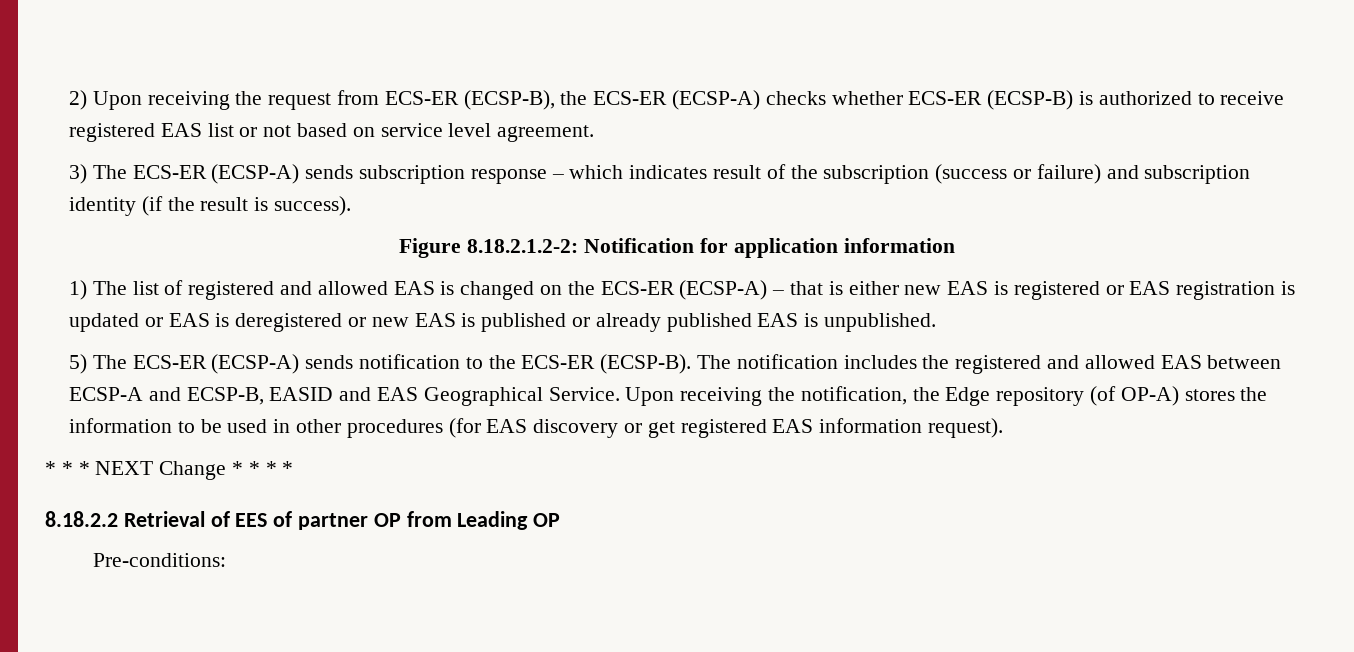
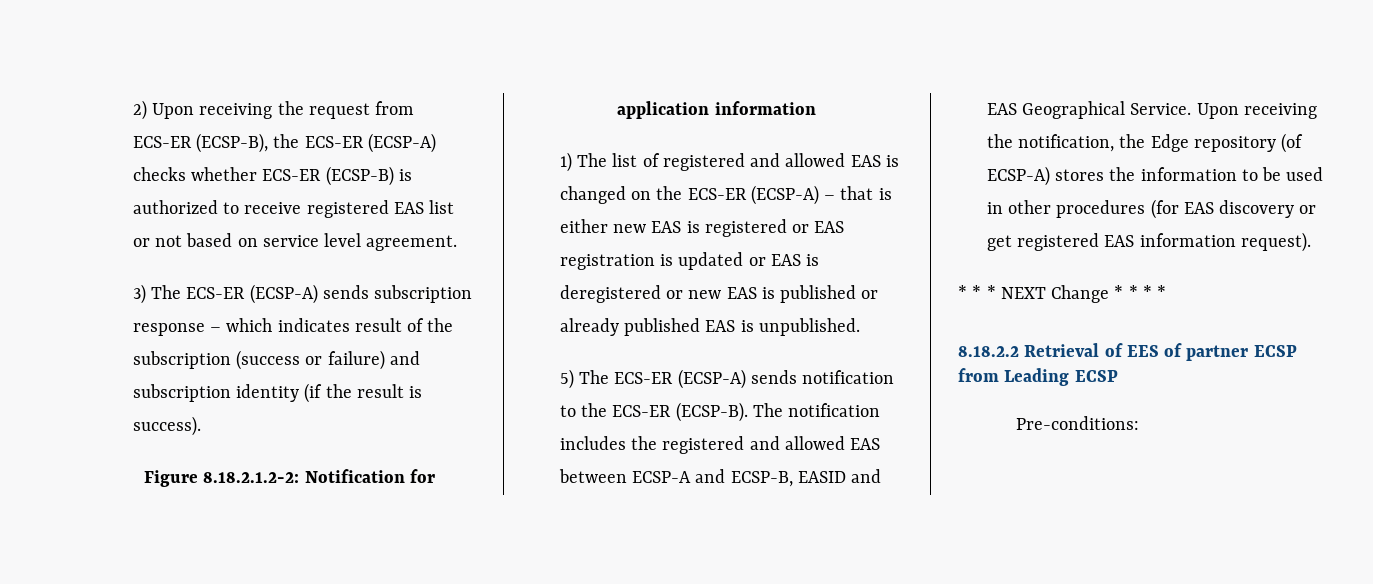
[1120,386,1179,406] OP-A) -> [986,166,1050,186] ECSP-A)
[373,513,401,527] OP -> [1253,345,1297,357] ECSP
[533,513,561,527] OP -> [1074,370,1118,382] ECSP

